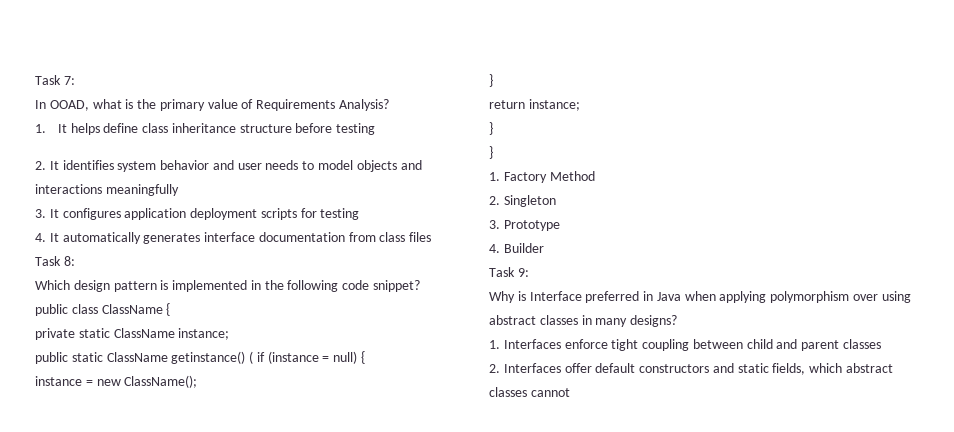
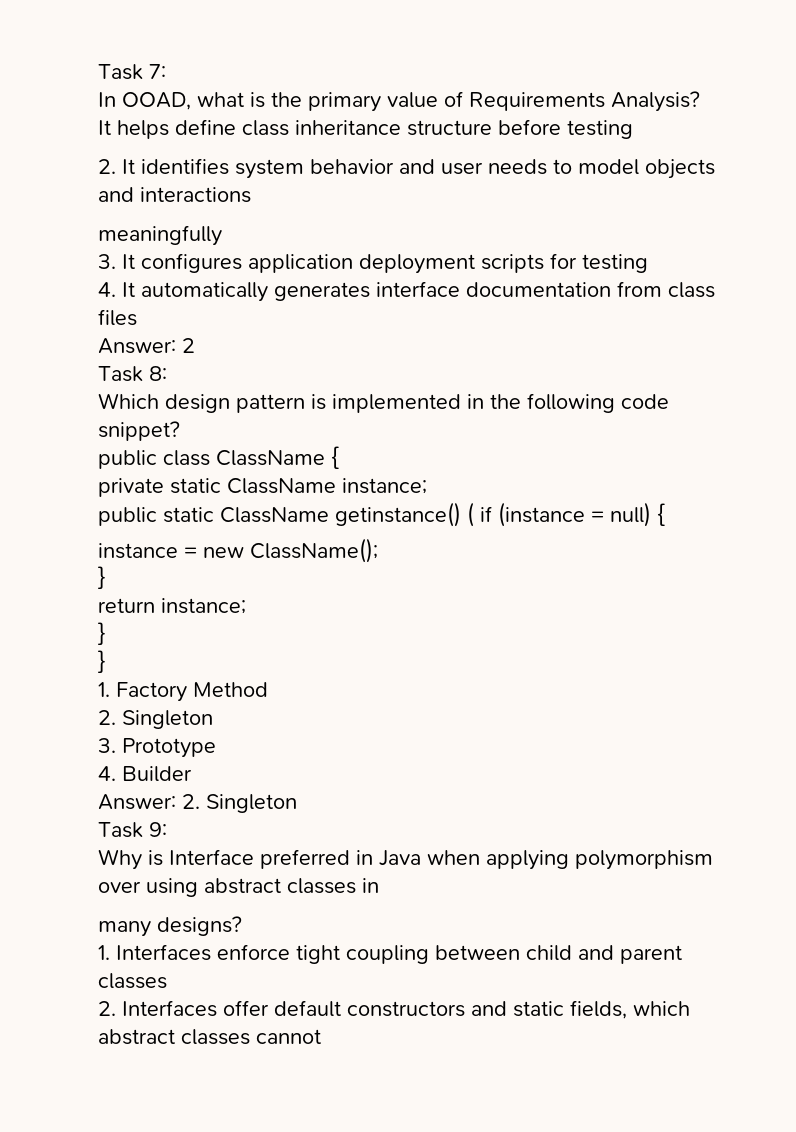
[35,124,46,133] 1. -> (700, 101) none
(102, 189) none -> (251, 195) //
(432, 237) none -> [98,338,195,354] // Answer: 2
(544, 248) none -> [98,794,297,813] // Answer: 2. Singleton
(592, 320) none -> (379, 885) //

